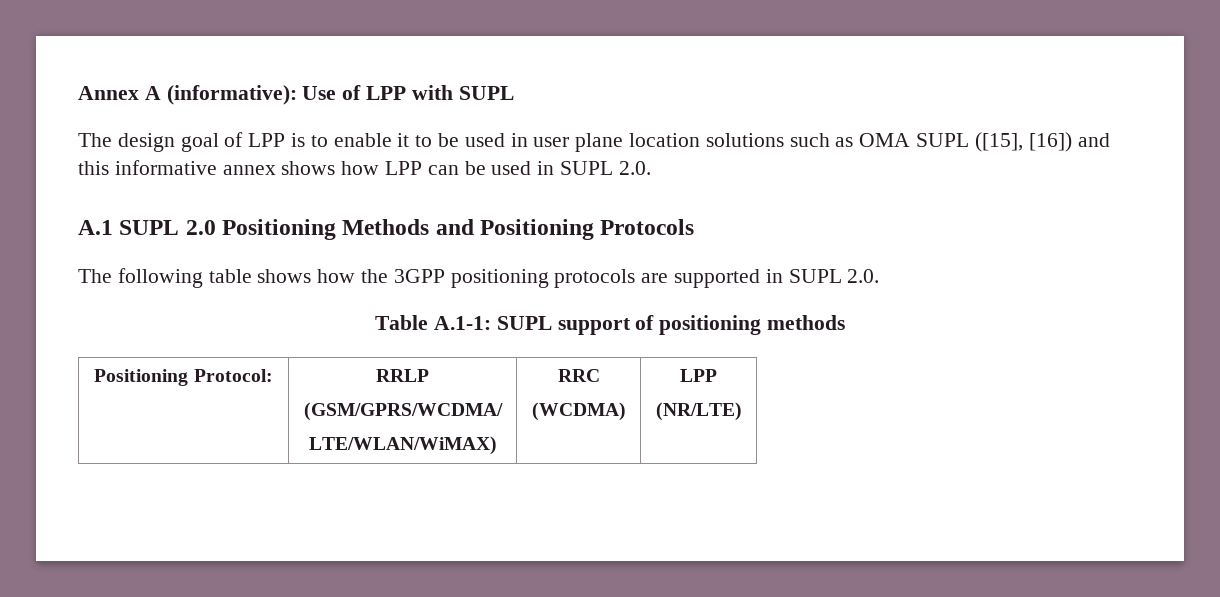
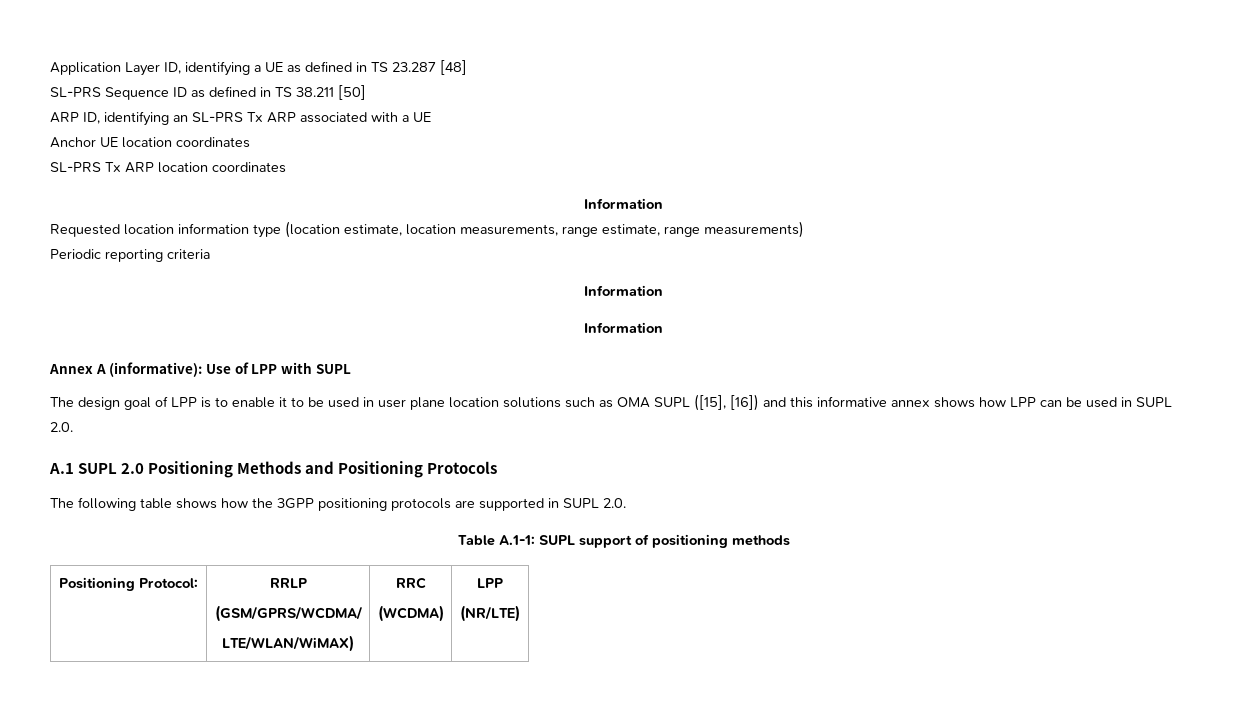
(78, 93) none -> [50,60,467,76] [50,85,366,100] [50,111,431,126] [50,137,250,148] [50,162,286,173] [584,198,663,209] [50,221,804,238] [50,249,210,262] [584,285,663,296] [584,322,663,333] Application Layer ID, identifying a UE as defined in TS 23.287 [48] // SL-PRS Sequence ID as defined in TS 38.211 [50] // ARP ID, identifying an SL-PRS Tx ARP associated with a UE // Anchor UE location coordinates // SL-PRS Tx ARP location coordinates // Information // Requested location information type (location estimate, location measurements, range estimate, range measurements) // Periodic reporting criteria // Information // Information //

